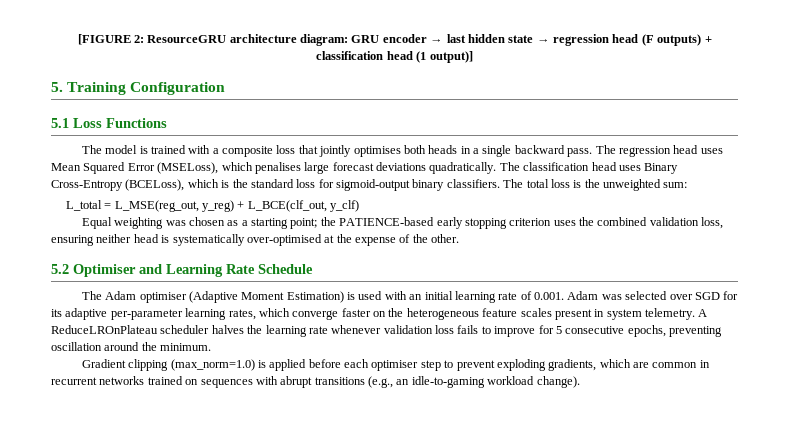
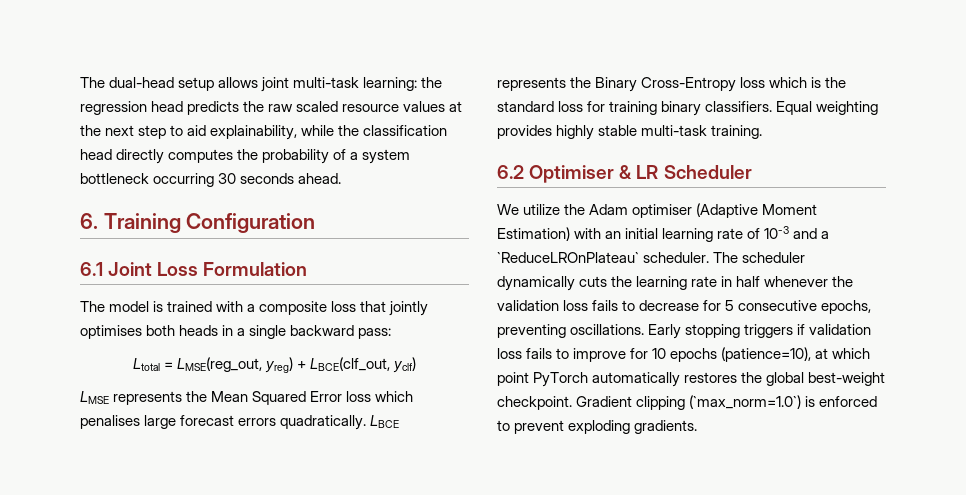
[77,34,712,46] [316,51,473,63] [51,82,226,95] [51,118,167,128] [FIGURE 2: ResourceGRU architecture diagram: GRU encoder → last hidden state → regression head (F outputs) + classification head (1 output)] // 5. Training Configuration // 5.1 Loss Functions -> [80,77,443,92] [80,101,463,115] [80,125,448,140] [80,149,411,164] [80,173,342,187] [80,213,316,233] [80,262,308,276] The dual-head setup allows joint multi-task learning: the regression head predicts the raw scaled resource values at the next step to aid explainability, while the classification head directly computes the probability of a system bottleneck occurring 30 seconds ahead. // 6. Training Configuration // 6.1 Joint Loss Formulation
[567,145,723,157] pass. The regression head uses -> [358,328,392,339] [132,357,417,373] [80,391,208,405] pass: // Ltotal = LMSE(reg_out, yreg) + LBCE(clf_out, yclf) // LMSE represents the
[157,162,219,174] (MSELoss), -> [346,391,372,402] loss
[376,162,641,174] deviations quadratically. The classification head uses -> [238,415,400,430] [497,77,592,91] errors quadratically. LBCE represents the
[125,179,185,191] (BCELoss), -> [740,77,766,88] loss
[336,179,410,191] sigmoid-output -> [609,101,658,115] training
[503,179,688,191] [65,200,360,212] [81,217,724,229] [51,234,460,246] [51,264,313,277] [81,291,102,300] The total loss is the unweighted sum: // L_total = L_MSE(reg_out, y_reg) + L_BCE(clf_out, y_clf) // Equal weighting was chosen as a starting point; the PATIENCE-based early stopping criterion uses the combined validation loss, ensuring neither head is systematically over-optimised at the expense of the other. // 5.2 Optimiser and Learning Rate Schedule // The -> [776,101,879,115] [497,125,763,140] [497,165,752,183] [497,204,586,215] Equal weighting provides highly stable multi-task training. // 6.2 Optimiser & LR Scheduler // We utilize the
[347,291,383,300] is used -> (570, 234) none
[534,291,739,300] [51,308,708,320] [51,325,382,337] 0.001. Adam was selected over SGD for its adaptive per-parameter learning rates, which converge faster on the heterogeneous feature scales present in system telemetry. A ReduceLROnPlateau scheduler halves the learning rate whenever -> [764,226,830,239] [497,252,806,263] [497,276,854,291] [497,300,872,314] [497,324,806,339] 10-3 and a `ReduceLROnPlateau` scheduler. The scheduler dynamically cuts the learning rate in half whenever the validation loss fails to decrease for 5 consecutive epochs, preventing oscillations. Early stopping triggers if
[555,325,722,337] [51,342,212,351] [81,359,710,371] [51,376,580,388] 5 consecutive epochs, preventing oscillation around the minimum. // Gradient clipping (max_norm=1.0) is applied before each optimiser step to prevent exploding gradients, which are common in recurrent networks trained on sequences with abrupt transitions (e.g., an idle-to-gaming workload change). -> [652,347,871,362] [497,372,886,387] [497,395,878,410] [497,420,698,434] 10 epochs (patience=10), at which point PyTorch automatically restores the global best-weight checkpoint. Gradient clipping (`max_norm=1.0`) is enforced to prevent exploding gradients.

